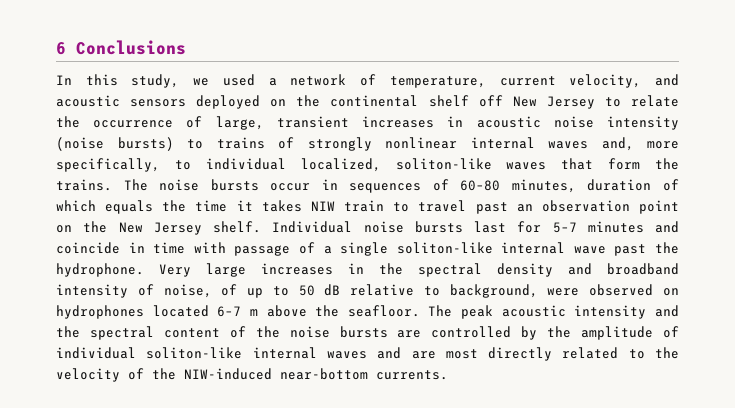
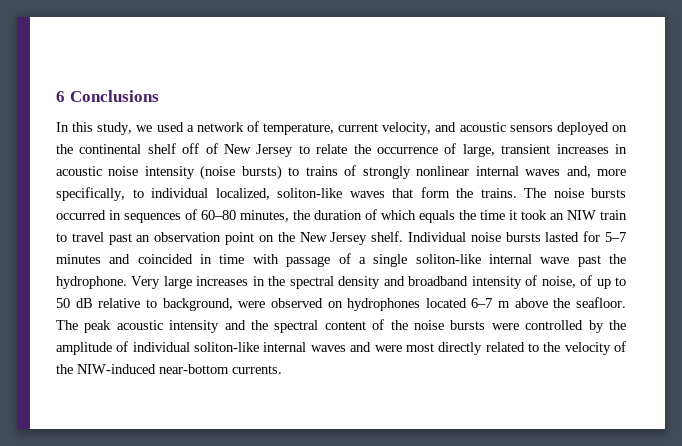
(503, 101) none -> [205,143,218,154] of
[270,183,311,191] occur -> [56,210,106,220] occurred
(576, 186) none -> [293,210,310,220] the
[261,200,302,212] takes -> [521,210,564,220] took an
[474,221,506,233] last -> [545,232,580,242] lasted
[56,242,120,254] coincide -> [137,254,193,264] coincided
[397,330,422,338] are -> [491,323,519,330] were
[411,351,436,359] are -> [374,345,402,352] were

